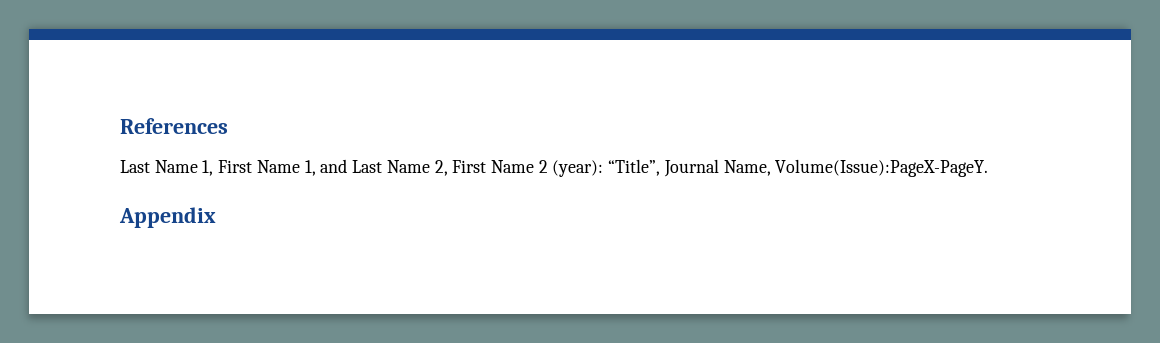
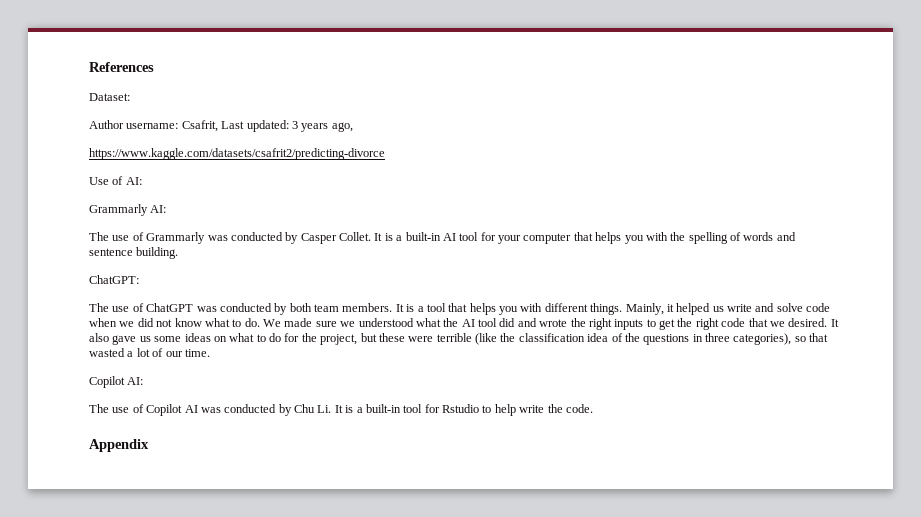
[120,159,989,177] Last Name 1, First Name 1, and Last Name 2, First Name 2 (year): “Title”, Journal Name, Volume(Issue):PageX-PageY. -> [89,93,130,101] [89,120,353,132] [89,148,385,160] [89,176,142,185] [89,204,167,216] [89,232,796,244] [89,247,179,259] [89,275,139,284] [89,303,831,315] [89,318,839,330] [89,333,829,345] [89,348,210,357] [89,376,144,388] [89,404,593,416] Dataset: // Author username: Csafrit, Last updated: 3 years ago, // https://www.kaggle.com/datasets/csafrit2/predicting-divorce // Use of AI: // Grammarly AI: // The use of Grammarly was conducted by Casper Collet. It is a built-in AI tool for your computer that helps you with the spelling of words and sentence building. // ChatGPT: // The use of ChatGPT was conducted by both team members. It is a tool that helps you with different things. Mainly, it helped us write and solve code when we did not know what to do. We made sure we understood what the AI tool did and wrote the right inputs to get the right code that we desired. It also gave us some ideas on what to do for the project, but these were terrible (like the classification idea of the questions in three categories), so that wasted a lot of our time. // Copilot AI: // The use of Copilot AI was conducted by Chu Li. It is a built-in tool for Rstudio to help write the code.

